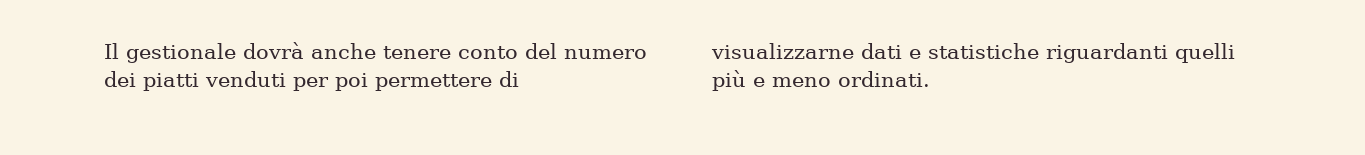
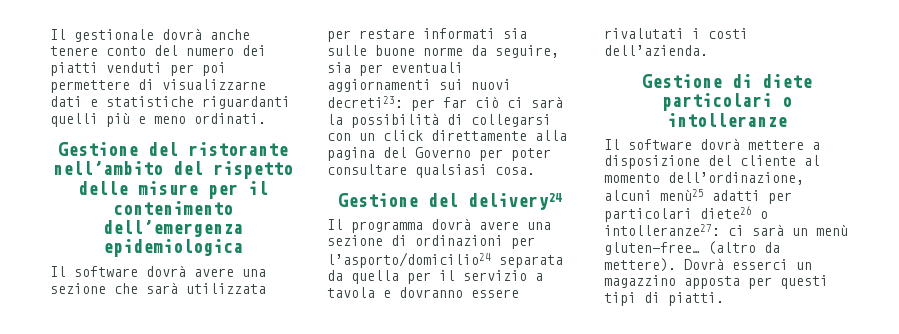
(930, 79) none -> [57,142,288,156] [52,161,293,179] [77,181,268,199] [112,201,233,215] [102,220,243,237] [102,239,243,257] [50,265,266,277] [50,282,266,294] [327,28,527,42] [327,45,559,58] [327,62,463,76] [327,79,511,92] [327,96,563,111] [327,113,551,128] [327,130,567,141] [327,147,551,161] [327,164,535,178] [337,193,562,210] [327,218,551,233] [327,235,535,249] [327,252,563,268] [327,270,543,284] [327,287,519,298] [604,28,748,39] [604,45,708,56] [641,74,812,88] [661,93,792,111] [666,113,787,127] [604,138,820,150] [604,155,820,169] [604,172,804,185] [604,189,792,204] [604,206,768,222] [604,224,848,236] [604,241,780,255] [604,258,812,272] [604,275,828,289] [604,292,724,306] // Gestione del ristorante nell’ambito del rispetto delle misure per il contenimento dell’emergenza epidemiologica // Il software dovrà avere una sezione che sarà utilizzata per restare informati sia sulle buone norme da seguire, sia per eventuali aggiornamenti sui nuovi decreti23: per far ciò ci sarà la possibilità di collegarsi con un click direttamente alla pagina del Governo per poter consultare qualsiasi cosa. // Gestione del delivery24 // Il programma dovrà avere una sezione di ordinazioni per l’asporto/domicilio24 separata da quella per il servizio a tavola e dovranno essere rivalutati i costi dell’azienda. // Gestione di diete particolari o intolleranze // Il software dovrà mettere a disposizione del cliente al momento dell’ordinazione, alcuni menù25 adatti per particolari diete26 o intolleranze27: ci sarà un menù gluten-free… (altro da mettere). Dovrà esserci un magazzino apposta per questi tipi di piatti.

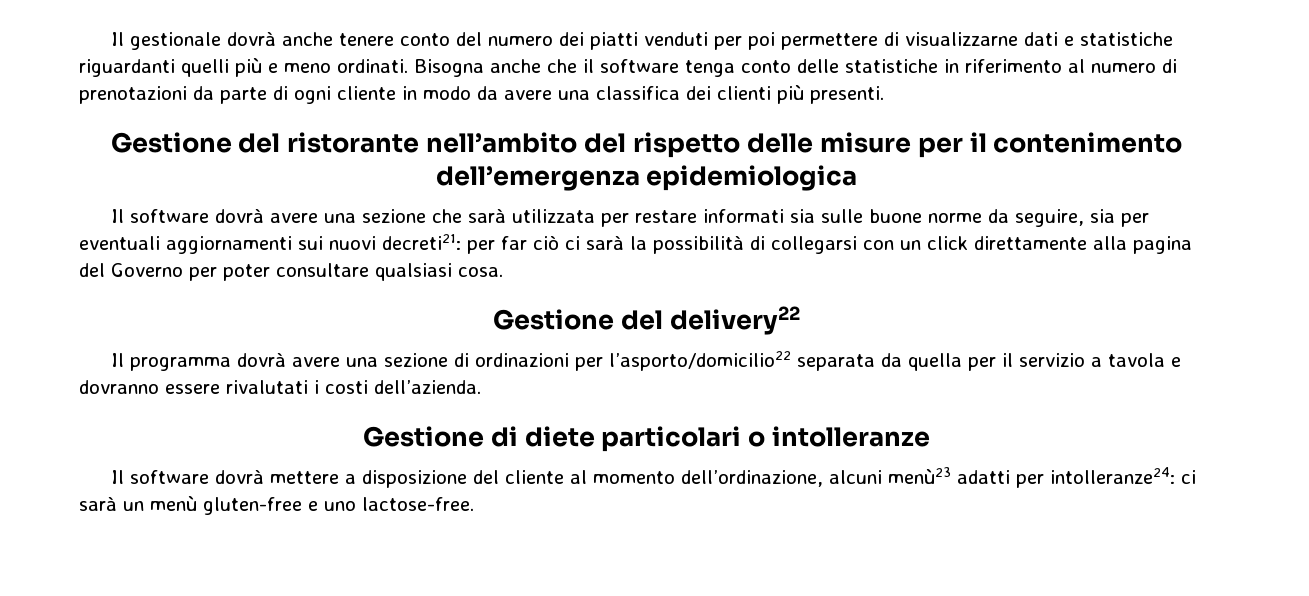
(266, 118) none -> [414,59,1177,77] [79,85,884,104] Bisogna anche che il software tenga conto delle statistiche in riferimento al numero di prenotazioni da parte di ogni cliente in modo da avere una classifica dei clienti più presenti.
[327,96,403,108] decreti23: -> [382,234,461,250] decreti21:
[467,193,562,210] delivery24 -> [669,306,800,335] delivery22
[327,252,491,268] l’asporto/domicilio24 -> [609,351,792,371] l’asporto/domicilio22
[660,189,704,201] menù25 -> [888,467,952,484] menù23
[604,206,768,222] [604,224,848,236] [604,241,780,255] [604,258,812,272] [604,275,828,289] [604,292,724,306] particolari diete26 o intolleranze27: ci sarà un menù gluten-free… (altro da mettere). Dovrà esserci un magazzino apposta per questi tipi di piatti. -> [1050,467,1197,484] [79,496,474,515] intolleranze24: ci sarà un menù gluten-free e uno lactose-free.

